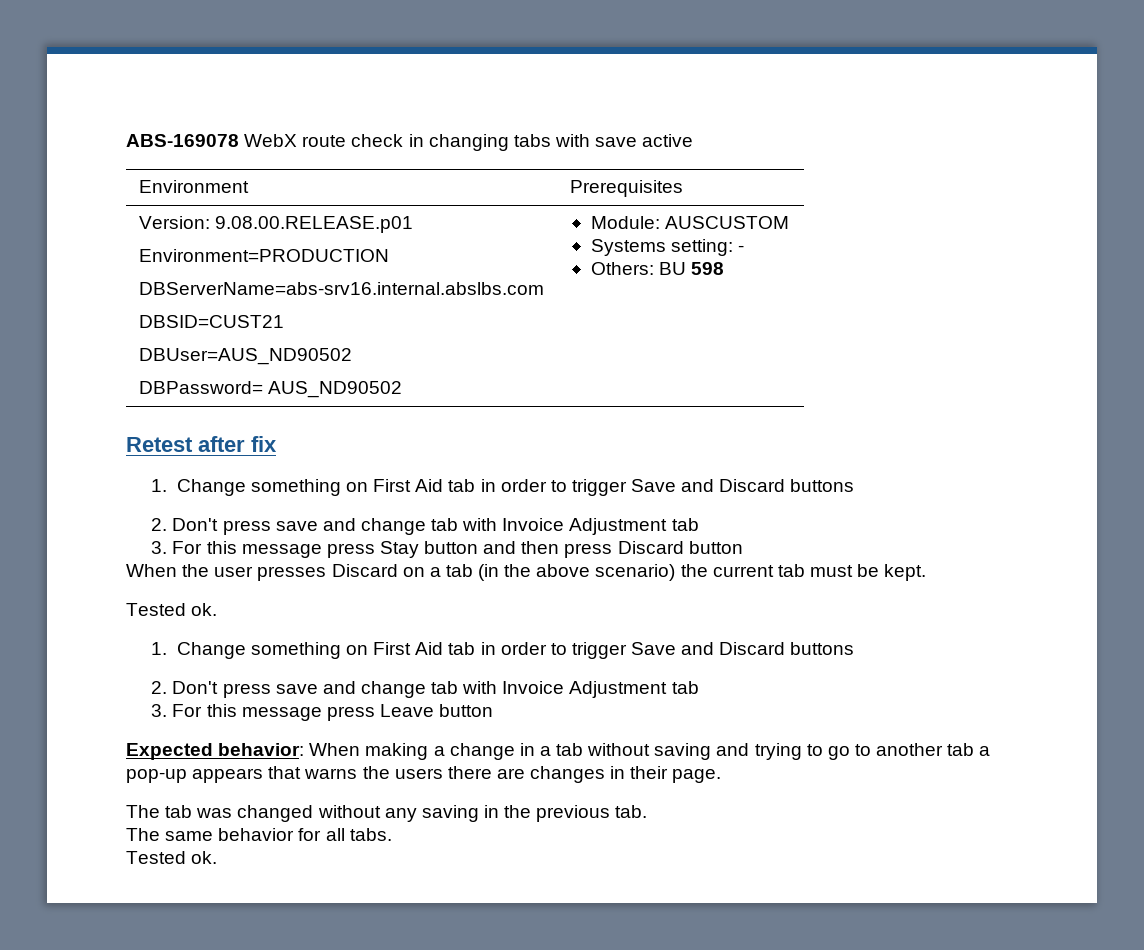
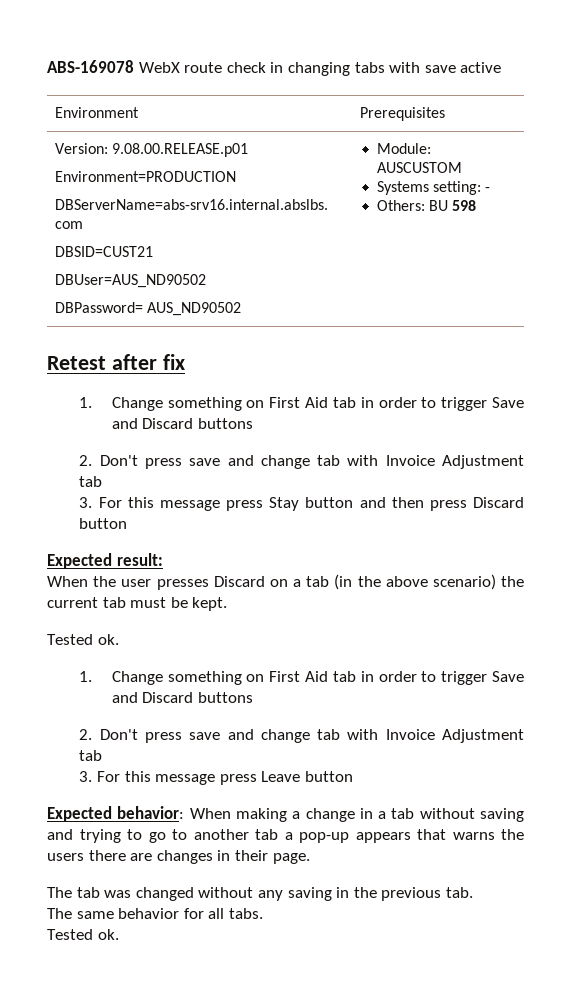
(743, 547) none -> [47,553,163,569] // Expected result:

